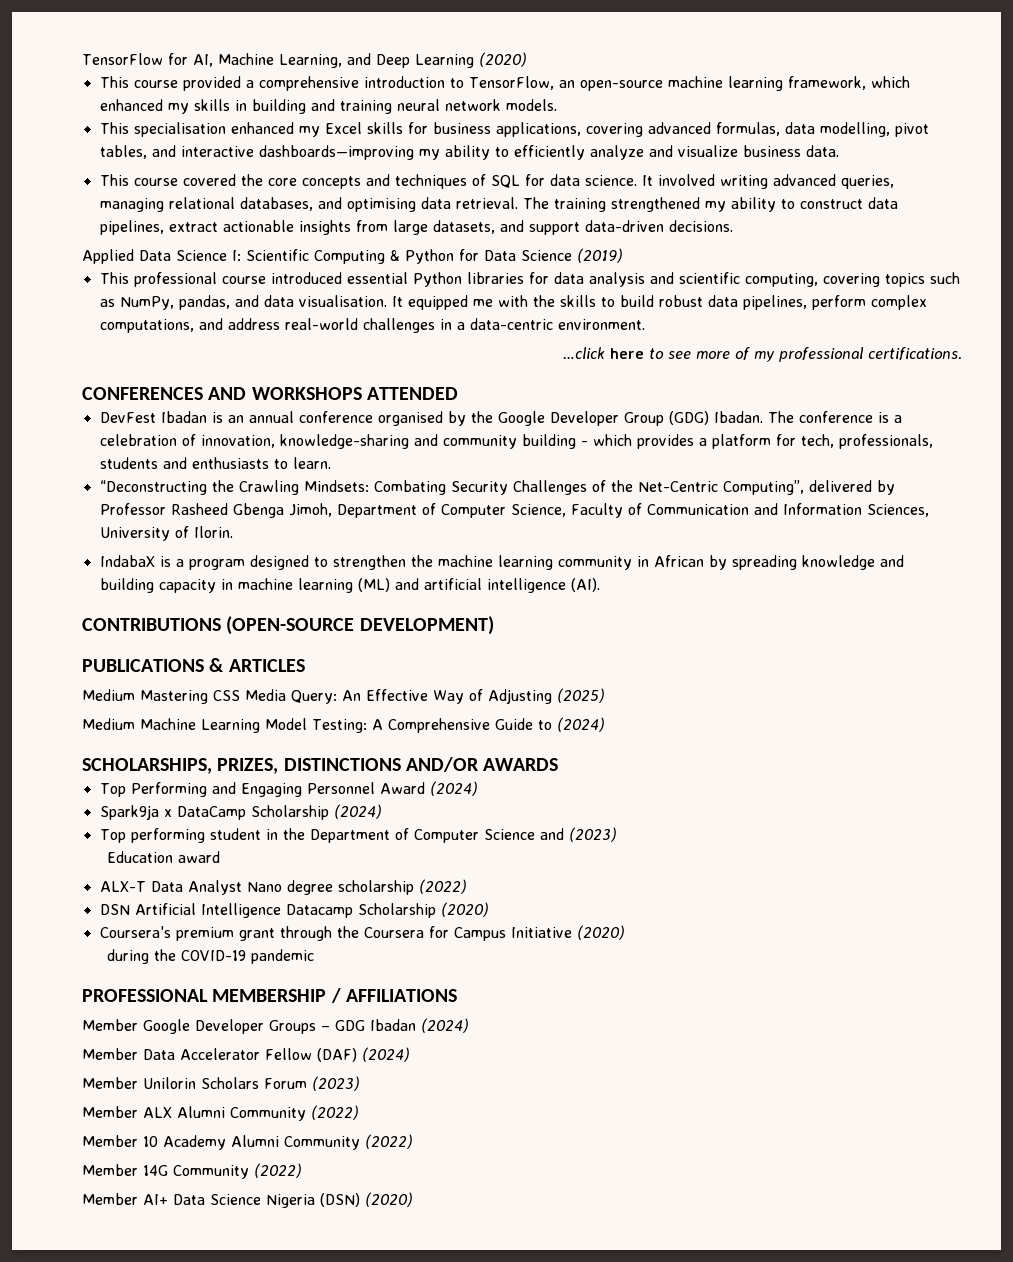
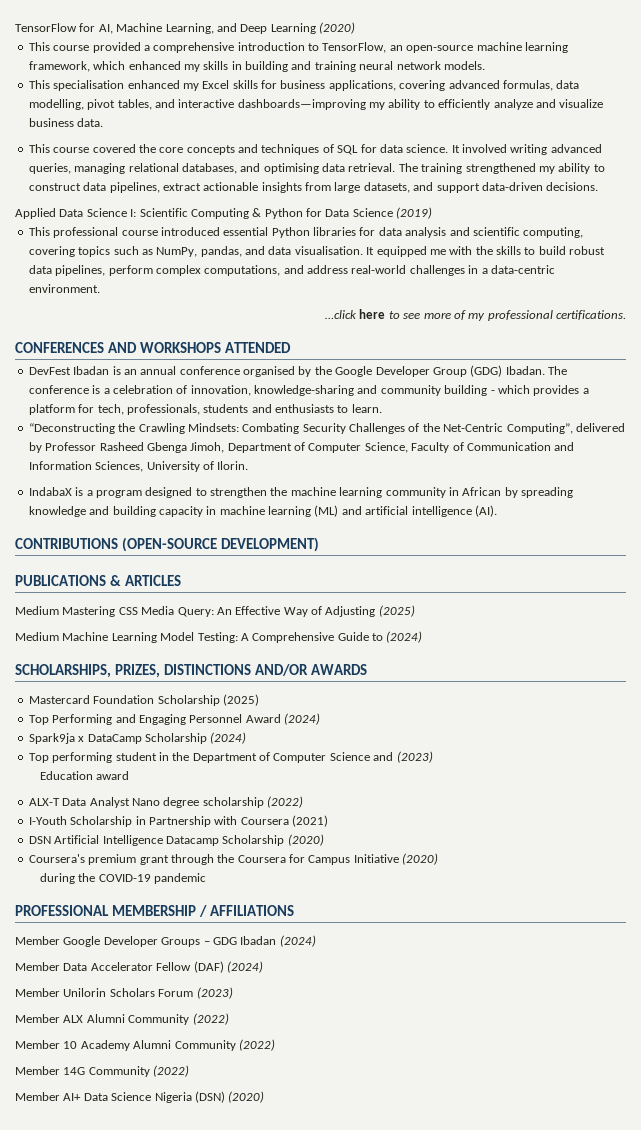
(559, 764) none -> [28,694,259,706] // Mastercard Foundation Scholarship (2025)
(467, 886) none -> [28,815,328,827] // I-Youth Scholarship in Partnership with Coursera (2021)

